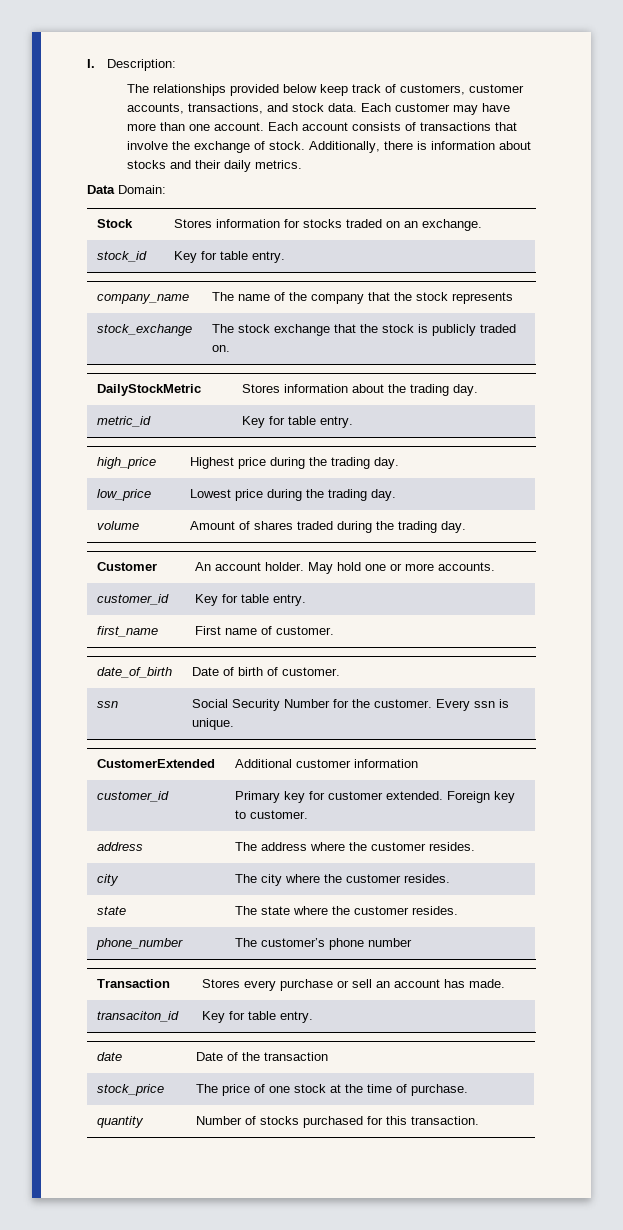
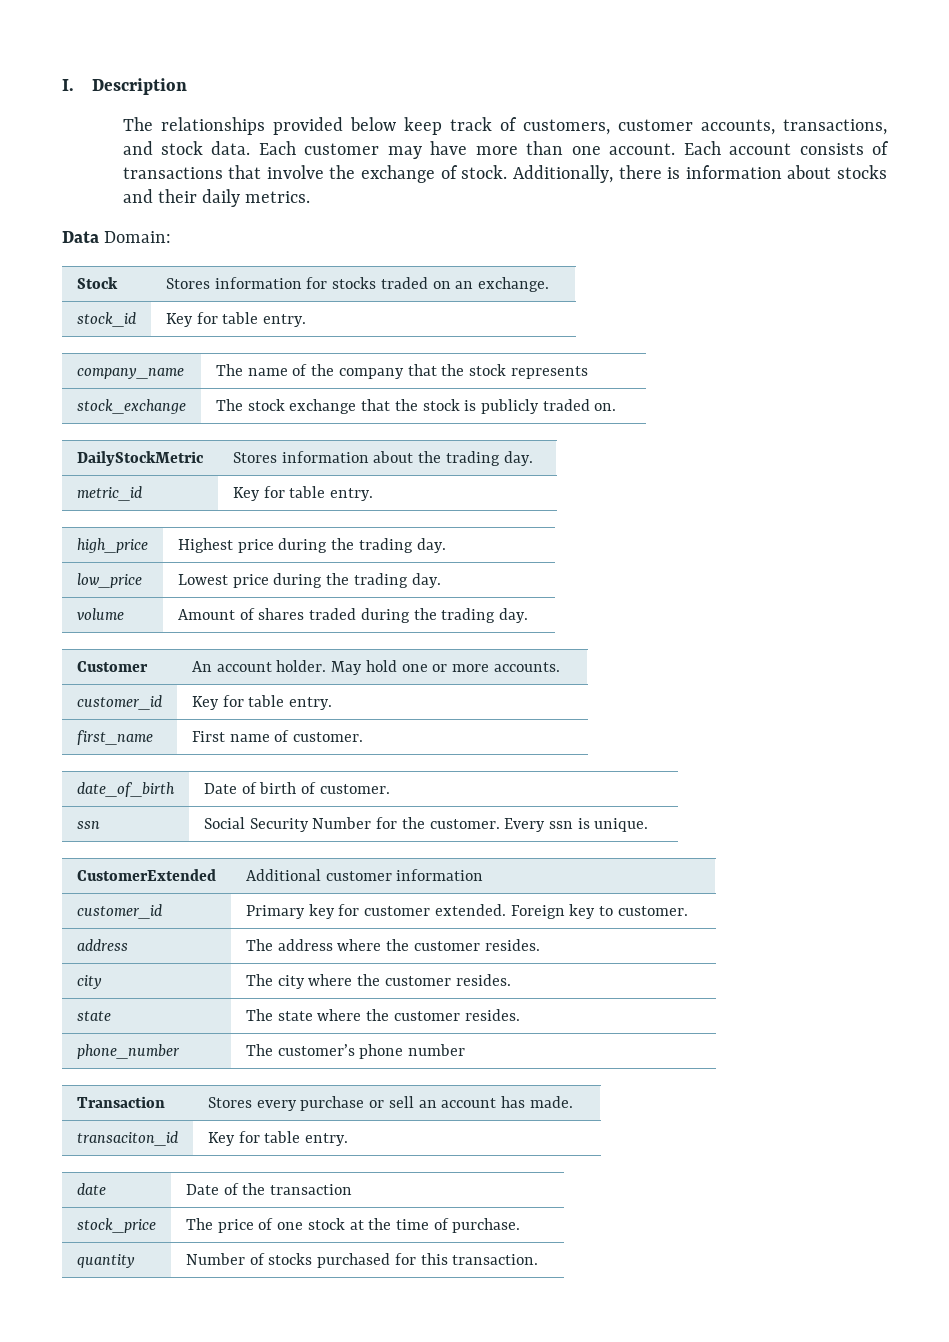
[107,59,177,71] Description: -> [92,78,188,95] Description

